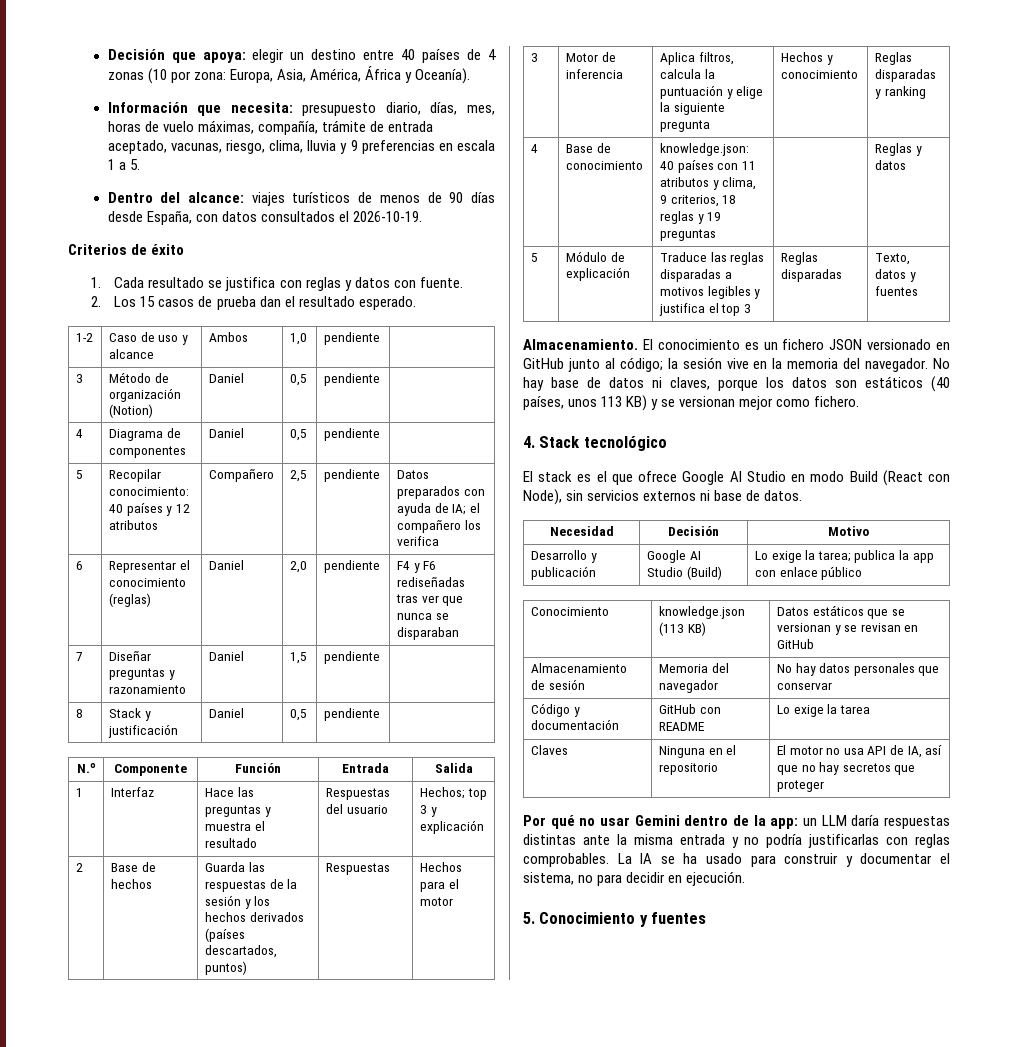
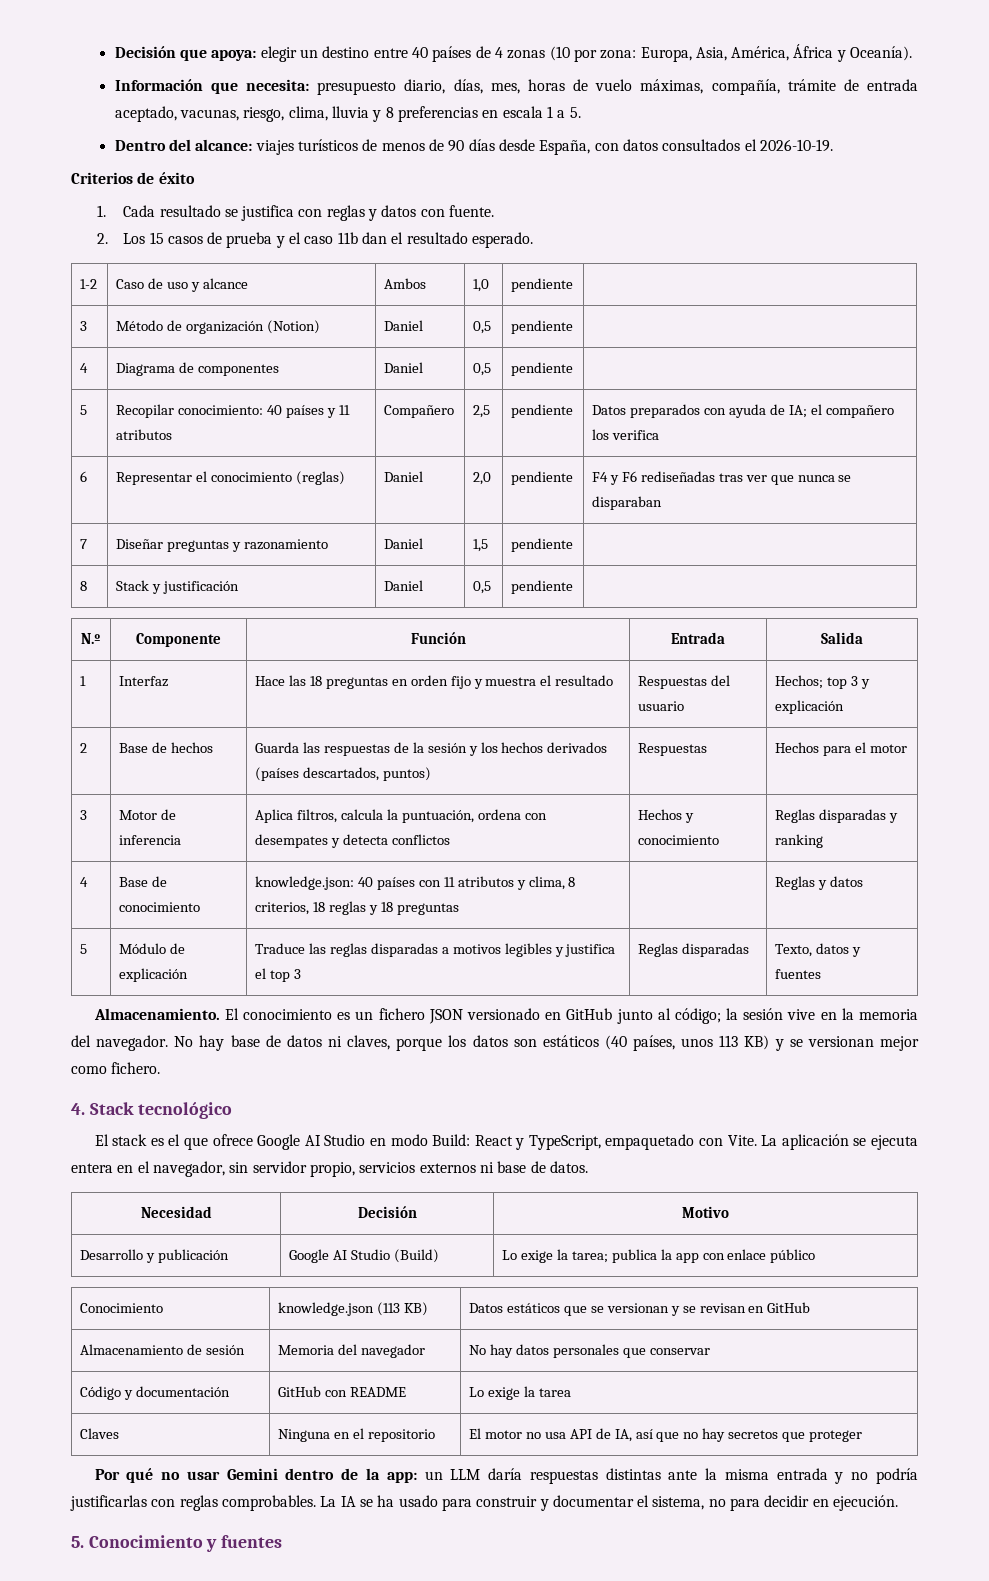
[350,140,358,151] 9 -> [385,107,394,118] 8
(256, 303) none -> [275,232,358,248] y el caso 11b
[175,504,190,513] 12 -> [338,405,350,415] 11
[204,805,261,817] preguntas -> [309,675,471,689] 18 preguntas en orden fijo
[659,85,764,99] [659,102,725,115] [659,120,710,132] puntuación y elige la siguiente pregunta -> [401,809,547,823] [255,834,450,848] puntuación, ordena con desempates y detecta conflictos
[659,195,667,204] 9 -> [568,877,576,887] 8
[707,212,722,221] 19 -> [380,902,393,912] 18
[849,470,950,486] [523,489,584,505] Build (React con Node), sin -> [432,1134,918,1150] [71,1161,355,1177] Build: React y TypeScript, empaquetado con Vite. La aplicación se ejecuta entera en el navegador, sin servidor propio,

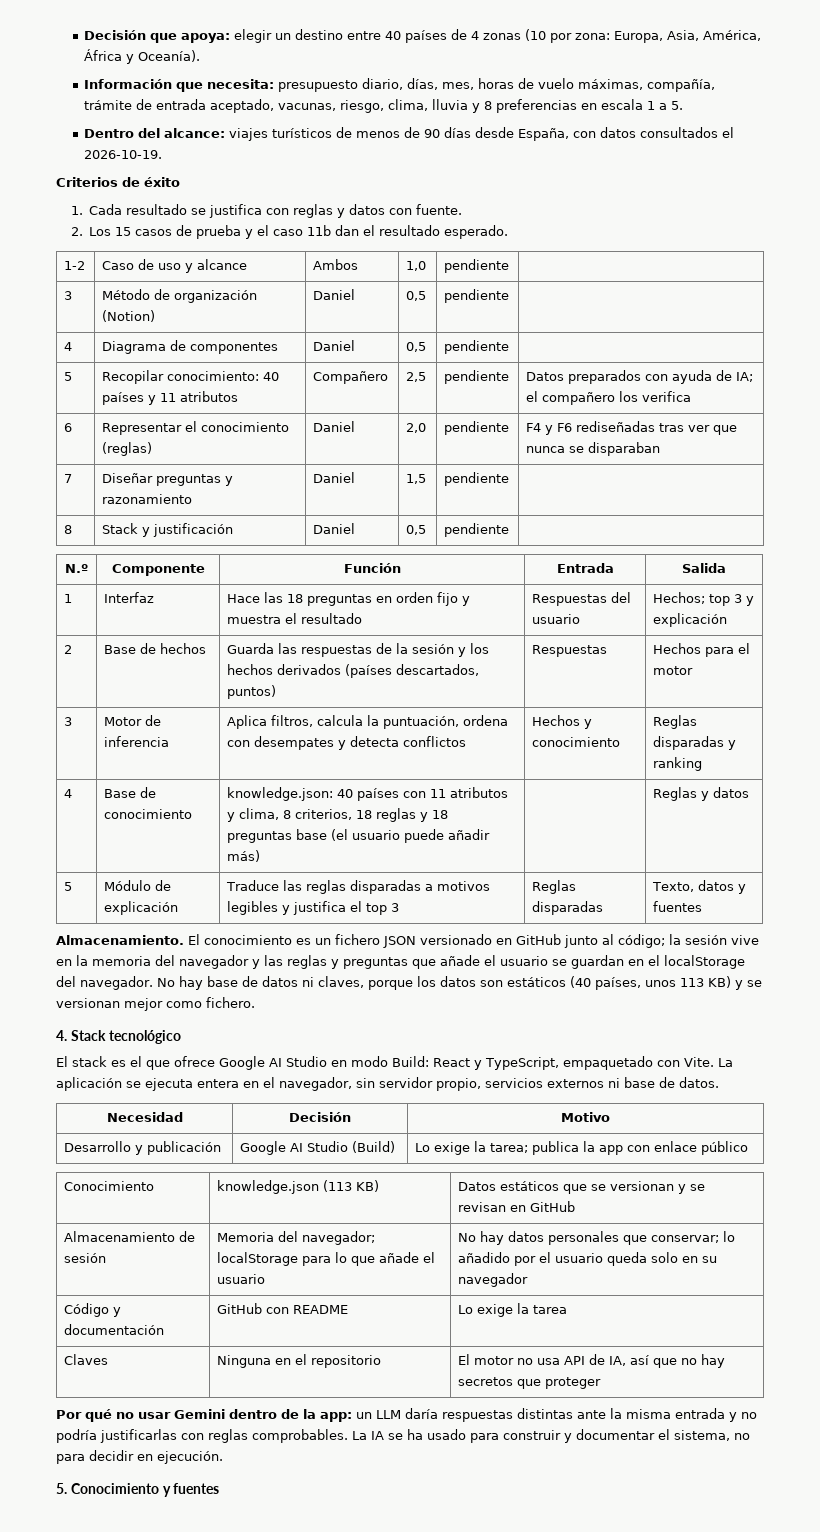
(459, 909) none -> [296,829,491,843] [227,850,261,862] base (el usuario puede añadir más)
(91, 1041) none -> [179,955,745,969] [56,976,76,987] navegador y las reglas y preguntas que añade el usuario se guardan en el localStorage del
[360,1344,425,1358] navegador -> [302,1231,376,1245] [217,1252,436,1266] [217,1274,266,1284] navegador; localStorage para lo que añade el usuario
[649,1348,710,1355] conservar -> [651,1231,736,1243] [458,1252,718,1266] [458,1273,529,1287] conservar; lo añadido por el usuario queda solo en su navegador

